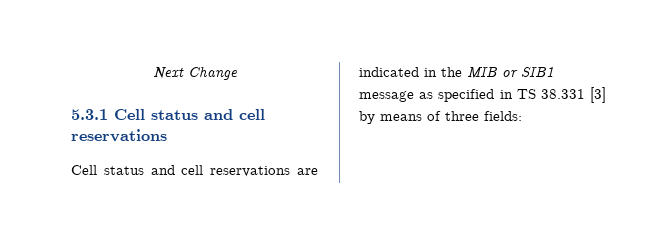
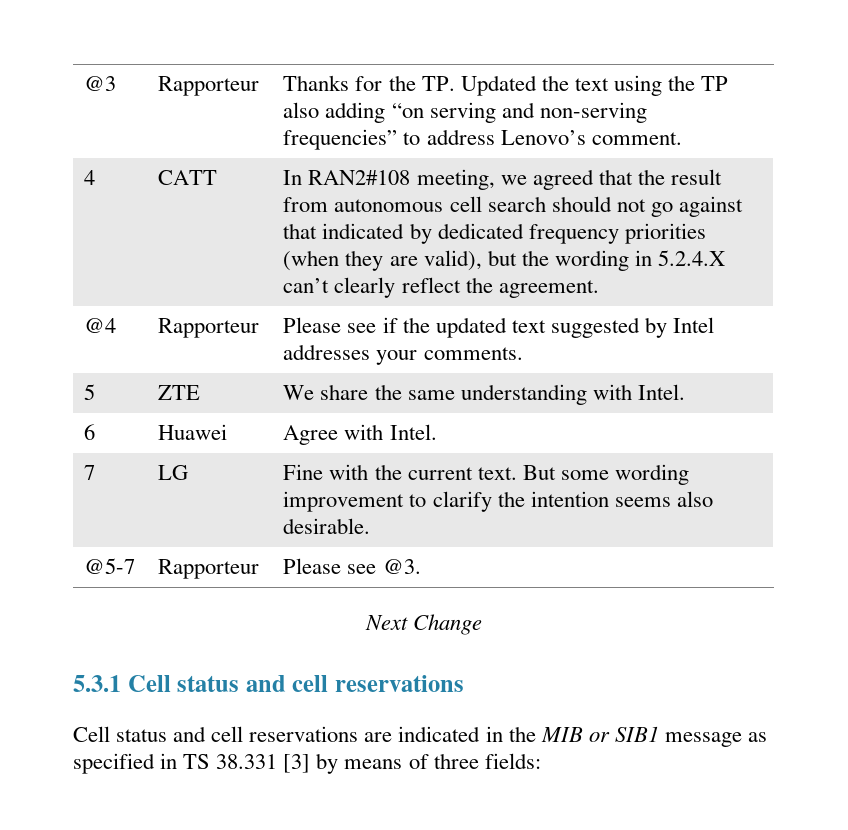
(152, 73) none -> [84,76,117,91] [158,76,260,96] [283,75,729,96] [283,102,647,123] [283,129,682,150] [84,170,96,185] [158,170,218,185] [283,169,722,190] [283,196,743,217] [283,223,706,244] [283,250,725,271] [283,277,599,298] [84,318,117,333] [158,318,260,338] [283,317,714,338] [283,344,523,365] [84,384,96,400] [158,385,201,400] [283,384,685,405] [84,424,96,440] [158,424,228,440] [283,424,437,445] [84,465,96,480] [158,465,189,480] [283,464,689,485] [283,491,713,512] [283,518,371,534] [84,558,136,574] [158,559,260,579] [283,558,421,574] @3 | Rapporteur | Thanks for the TP. Updated the text using the TP also adding “on serving and non-serving frequencies” to address Lenovo’s comment. // 4 | CATT | In RAN2#108 meeting, we agreed that the result from autonomous cell search should not go against that indicated by dedicated frequency priorities (when they are valid), but the wording in 5.2.4.X can’t clearly reflect the agreement. // @4 | Rapporteur | Please see if the updated text suggested by Intel addresses your comments. // 5 | ZTE | We share the same understanding with Intel. // 6 | Huawei | Agree with Intel. // 7 | LG | Fine with the current text. But some wording improvement to clarify the intention seems also desirable. // @5-7 | Rapporteur | Please see @3. //

